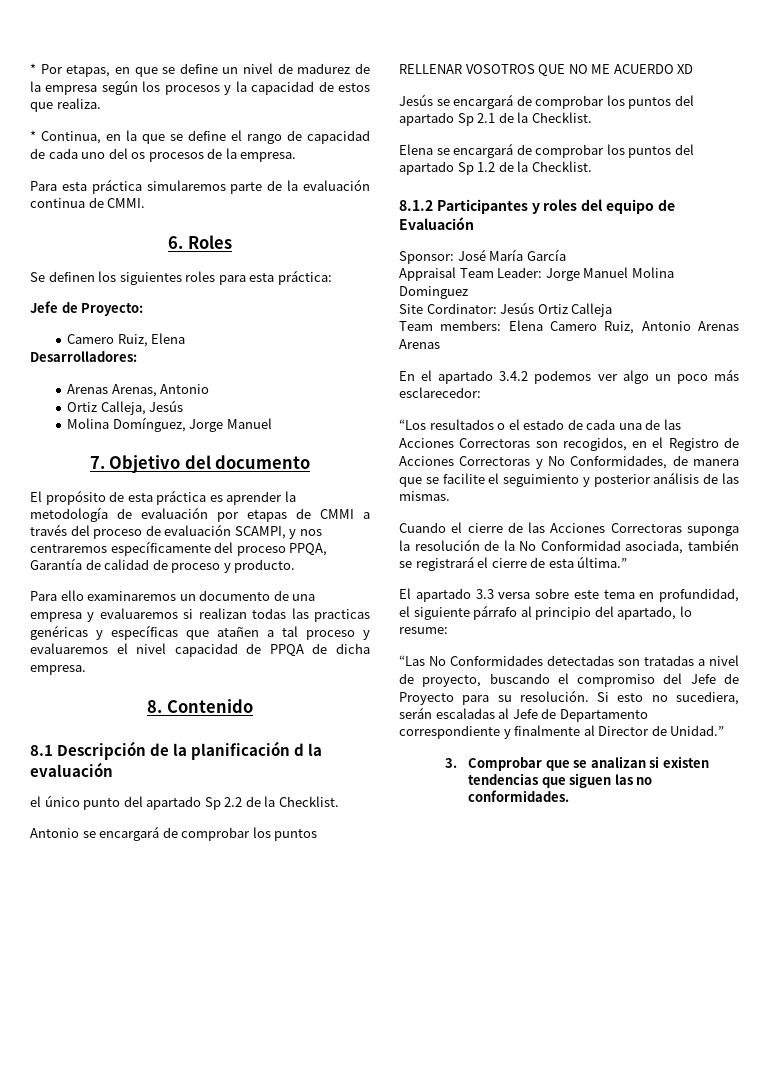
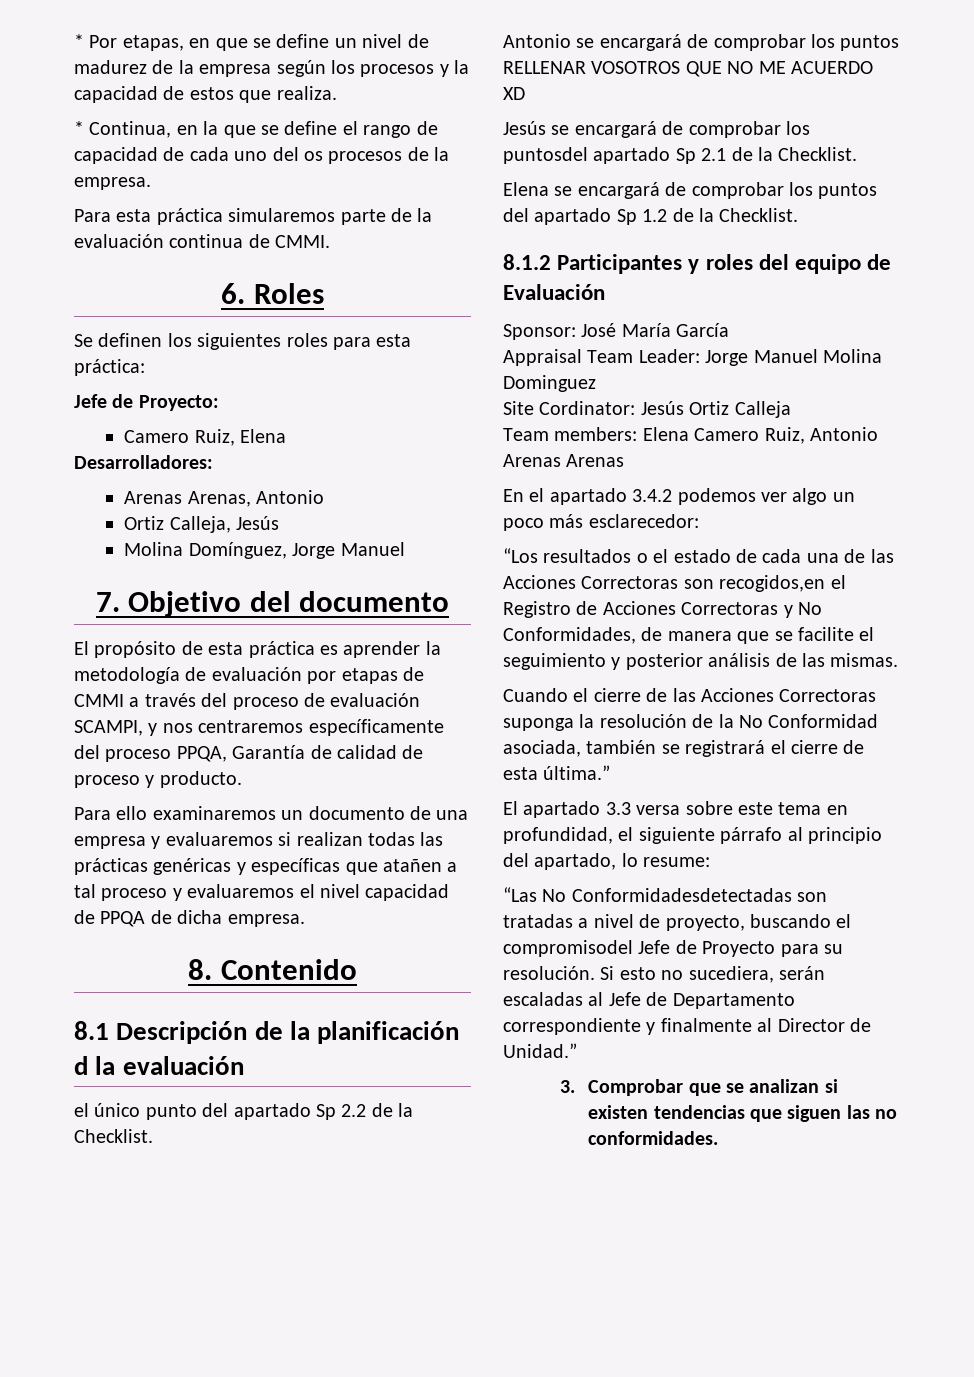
[314,609,370,622] practicas -> [74,858,148,875] prácticas
[628,95,694,109] puntos del -> [503,147,588,164] puntosdel
[562,437,648,451] recogidos, en -> [719,575,826,592] recogidos,en
[450,655,614,666] Conformidades detectadas -> [571,888,792,902] Conformidadesdetectadas
[577,673,683,687] compromiso del -> [503,940,633,957] compromisodel

